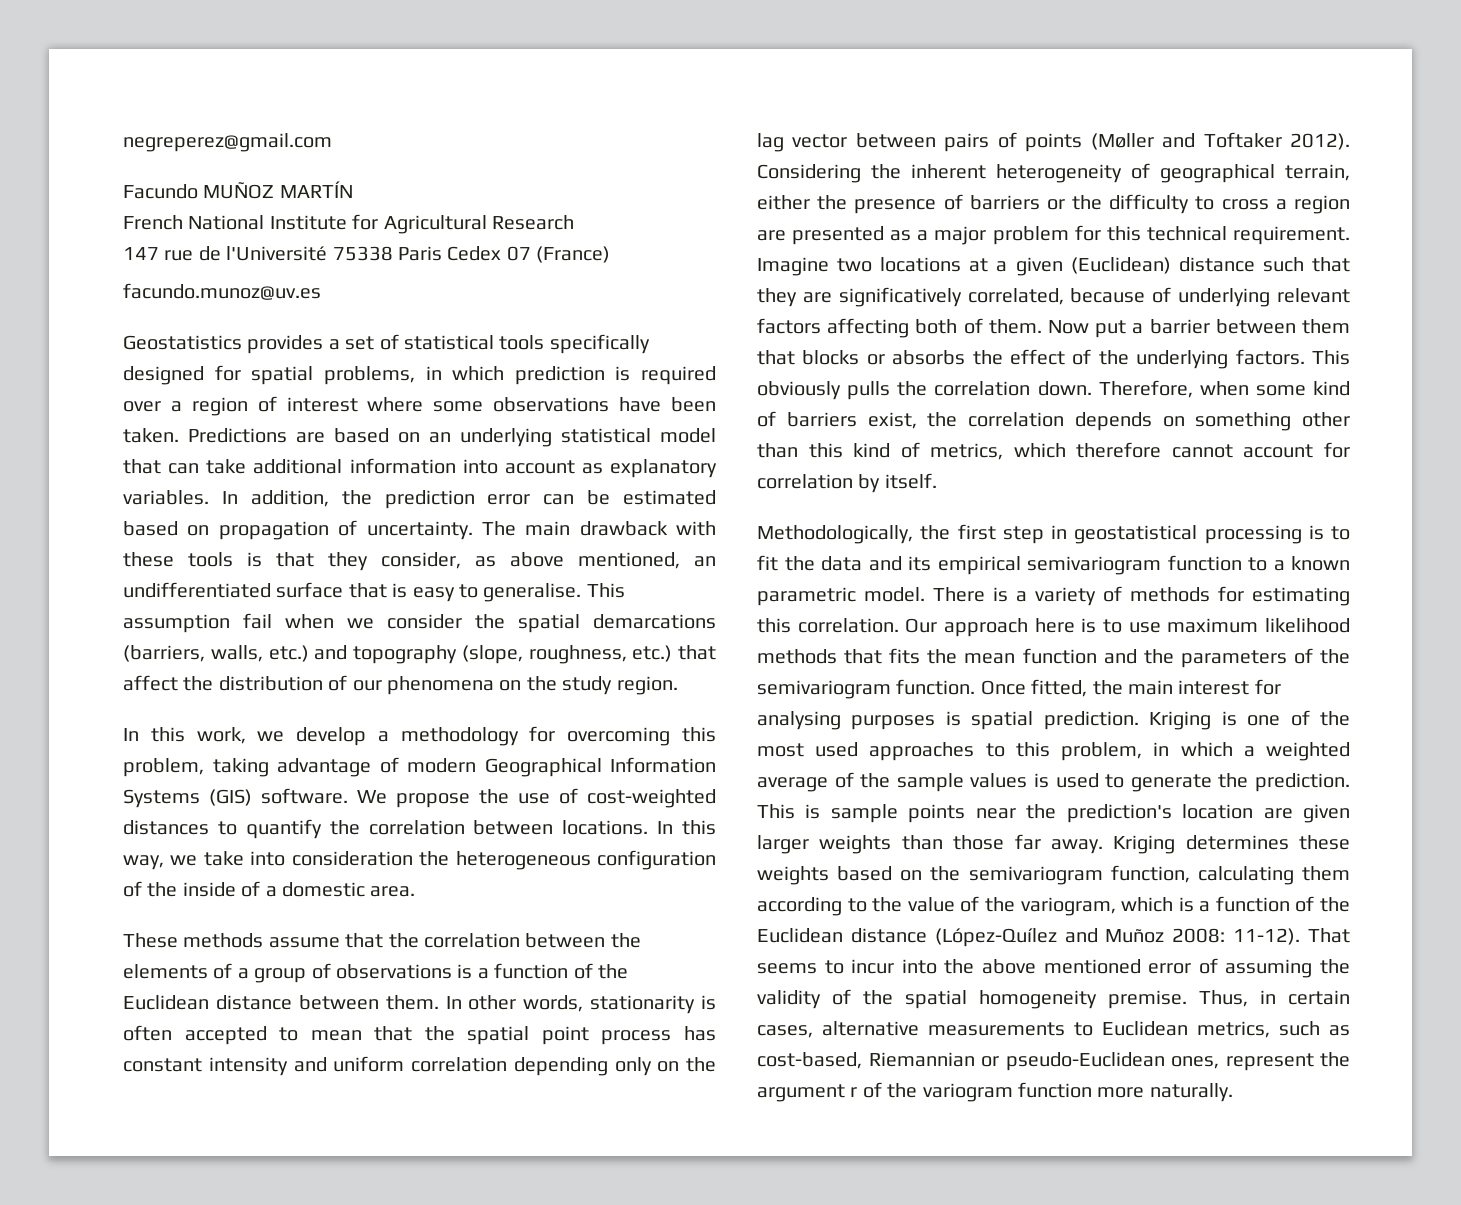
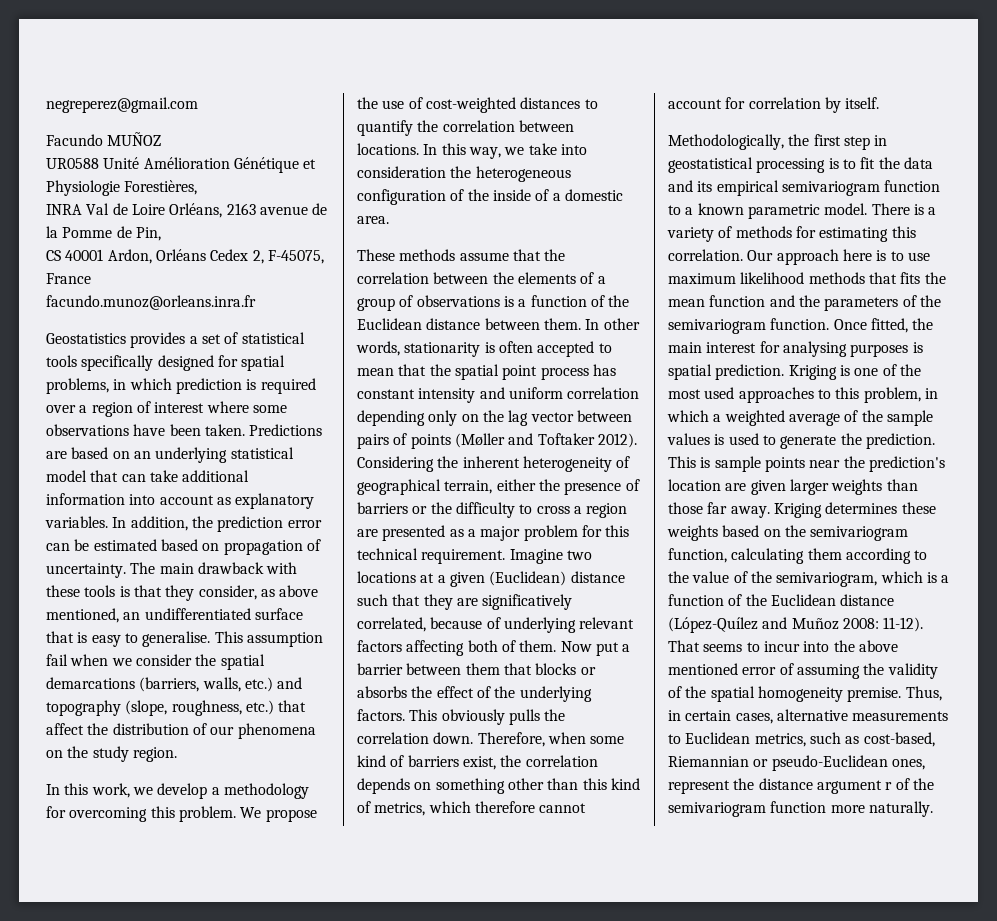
[279,181,353,198] [123,214,574,234] [123,246,611,263] [123,283,321,300] MARTÍN // French National Institute for Agricultural Research // 147 rue de l'Université 75338 Paris Cedex 07 (France) // facundo.munoz@uv.es -> [46,157,317,173] [46,180,198,196] [46,203,328,218] [46,226,161,241] [46,249,324,264] [46,273,91,284] [46,295,256,310] // UR0588 Unité Amélioration Génétique et Physiologie Forestières, // INRA Val de Loire Orléans, 2163 avenue de la Pomme de Pin, // CS 40001 Ardon, Orléans Cedex 2, F-45075, France // facundo.munoz@orleans.inra.fr
[123,757,716,777] [123,788,348,808] problem, taking advantage of modern Geographical Information Systems (GIS) software. -> [178,806,236,822] problem.
[1020,897,1116,916] variogram, -> [776,572,878,587] semivariogram,
(1350, 1059) none -> [758,778,813,790] distance
[922,1083,1013,1102] variogram -> [668,802,766,817] semivariogram

